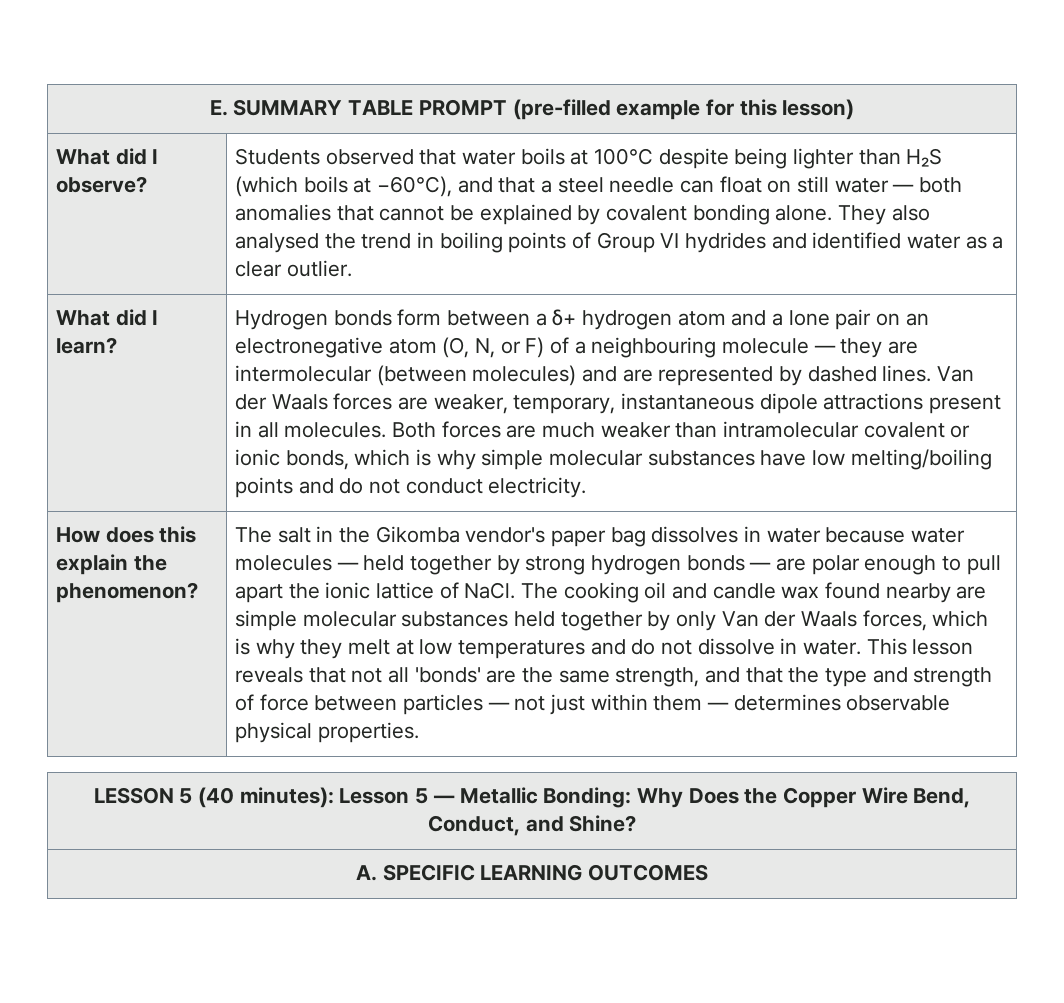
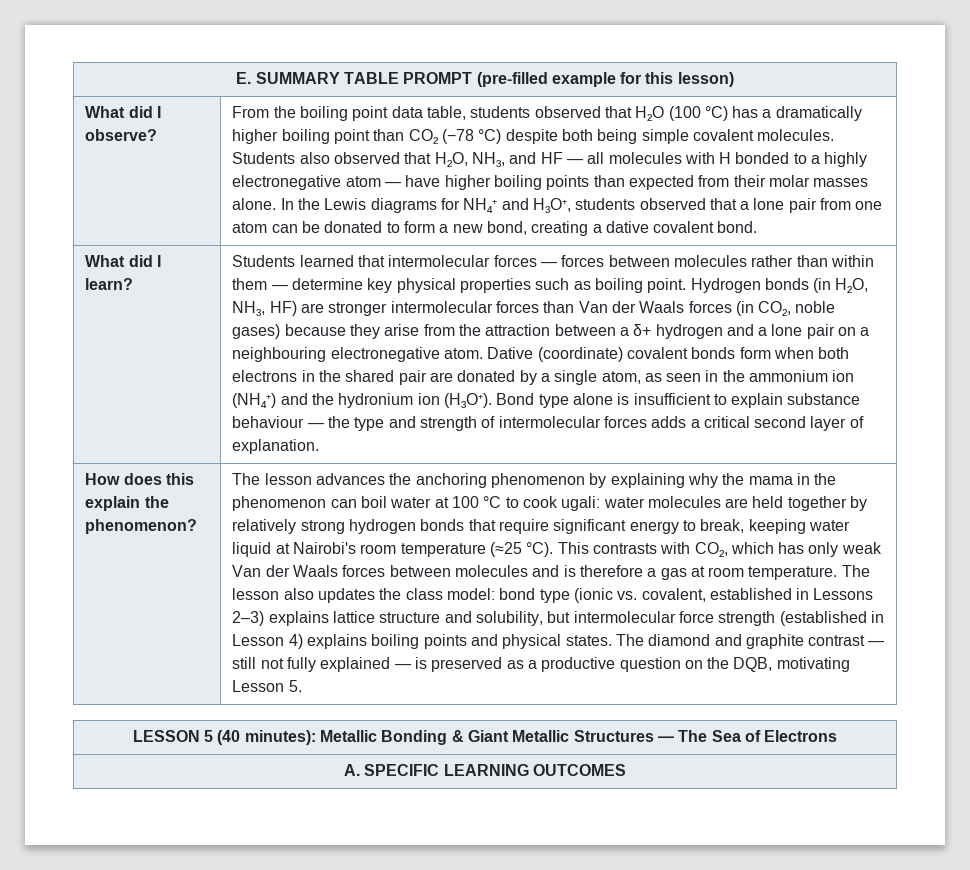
[234,148,943,169] [234,176,963,197] [234,204,930,225] [234,232,1004,253] [234,260,352,277] [55,309,159,326] [55,337,117,354] [234,309,442,330] Students observed that water boils at 100°C despite being lighter than H₂S (which boils at −60°C), and that a steel needle can float on still water — both anomalies that cannot be explained by covalent bonding alone. They also analysed the trend in boiling points of Group VI hydrides and identified water as a clear outlier. // What did I learn? | Hydrogen bonds form -> [232,106,862,121] [232,129,835,144] [232,152,868,167] [232,175,869,190] [232,198,883,213] [232,221,758,236] [85,255,161,267] [85,278,134,290] [232,255,874,267] [232,278,869,293] [232,301,836,316] [232,324,551,339] From the boiling point data table, students observed that H₂O (100 °C) has a dramatically higher boiling point than CO₂ (−78 °C) despite both being simple covalent molecules. Students also observed that H₂O, NH₃, and HF — all molecules with H bonded to a highly electronegative atom — have higher boiling points than expected from their molar masses alone. In the Lewis diagrams for NH₄⁺ and H₃O⁺, students observed that a lone pair from one atom can be donated to form a new bond, creating a dative covalent bond. // What did I learn? | Students learned that intermolecular forces — forces between molecules rather than within them — determine key physical properties such as boiling point. Hydrogen bonds (in H₂O, NH₃, HF) are stronger intermolecular forces than Van der Waals forces (in CO₂, noble gases) because they arise from the attraction
[677,311,726,326] atom -> (723, 331) none
[905,313,929,326] [234,337,918,358] [234,365,974,386] [234,393,1001,414] [234,421,971,438] [234,449,992,470] [234,477,587,498] an electronegative atom (O, N, or F) of a neighbouring molecule — they are intermolecular (between molecules) and are represented by dashed lines. Van der Waals forces are weaker, temporary, instantaneous dipole attractions present in all molecules. Both forces are much weaker than intramolecular covalent or ionic bonds, which is why simple molecular substances have low melting/boiling points and do not conduct electricity. -> [860,327,870,336] [232,347,850,362] [232,370,855,385] [232,393,861,408] [232,416,864,431] [232,439,320,454] a neighbouring electronegative atom. Dative (coordinate) covalent bonds form when both electrons in the shared pair are donated by a single atom, as seen in the ammonium ion (NH₄⁺) and the hydronium ion (H₃O⁺). Bond type alone is insufficient to explain substance behaviour — the type and strength of intermolecular forces adds a critical second layer of explanation.
[277,526,906,547] salt in the Gikomba vendor's paper bag dissolves in water because -> [264,473,837,488] [232,496,601,511] lesson advances the anchoring phenomenon by explaining why the mama in the phenomenon can boil water at 100 °C to cook ugali:
[336,555,520,575] — held together by -> [725,496,868,511] [232,519,297,534] are held together by relatively
[749,555,1001,575] [234,582,987,603] [234,610,989,631] [234,638,974,659] [234,667,993,687] [234,694,951,715] [234,722,419,743] [93,787,971,808] [427,815,637,836] — are polar enough to pull apart the ionic lattice of NaCl. The cooking oil and candle wax found nearby are simple molecular substances held together by only Van der Waals forces, which is why they melt at low temperatures and do not dissolve in water. This lesson reveals that not all 'bonds' are the same strength, and that the type and strength of force between particles — not just within them — determines observable physical properties. // LESSON 5 (40 minutes): Lesson 5 — Metallic Bonding: Why Does the Copper Wire Bend, Conduct, and Shine? -> [468,519,850,534] [232,542,882,557] [232,565,870,580] [232,588,874,603] [232,611,884,626] [232,634,885,649] [232,657,850,672] [232,680,302,692] [132,730,838,745] that require significant energy to break, keeping water liquid at Nairobi's room temperature (≈25 °C). This contrasts with CO₂, which has only weak Van der Waals forces between molecules and is therefore a gas at room temperature. The lesson also updates the class model: bond type (ionic vs. covalent, established in Lessons 2–3) explains lattice structure and solubility, but intermolecular force strength (established in Lesson 4) explains boiling points and physical states. The diamond and graphite contrast — still not fully explained — is preserved as a productive question on the DQB, motivating Lesson 5. // LESSON 5 (40 minutes): Metallic Bonding & Giant Metallic Structures — The Sea of Electrons

